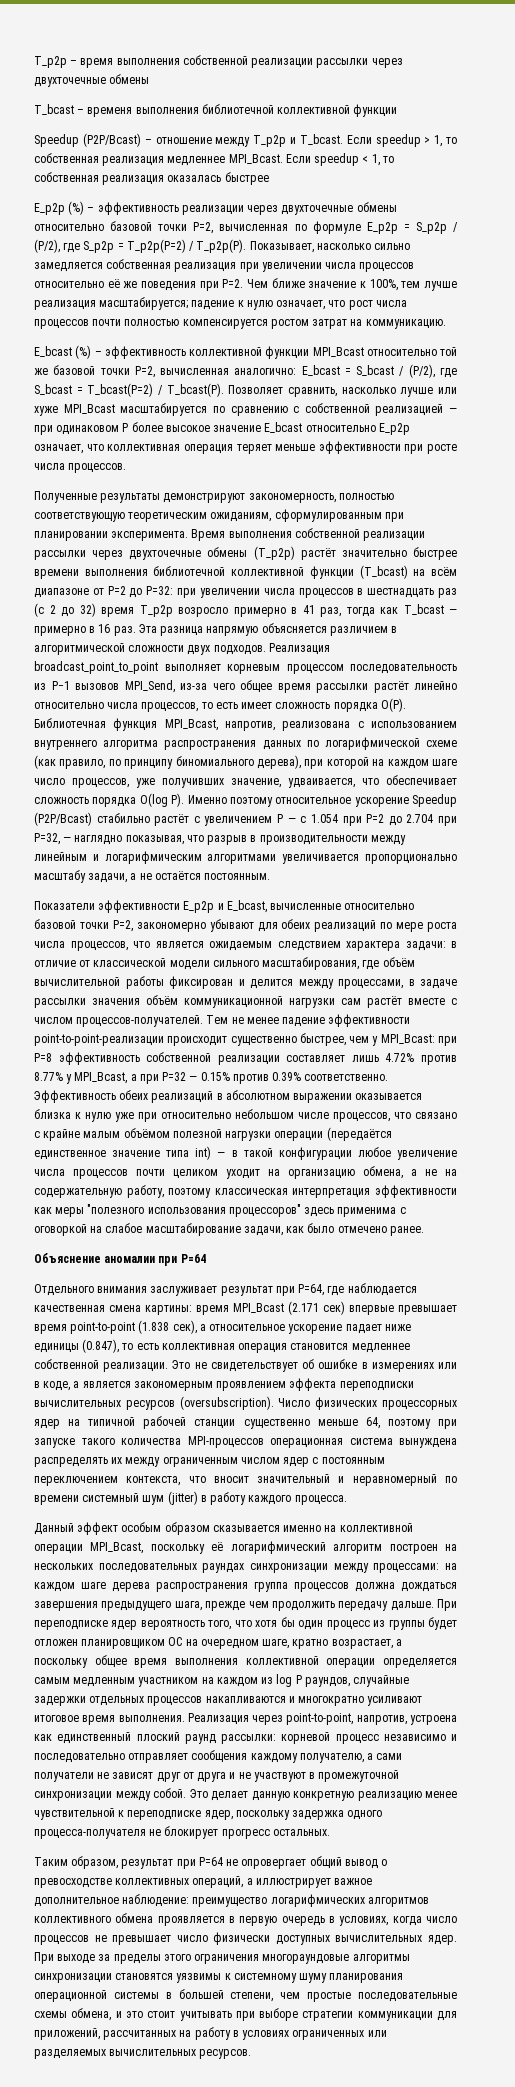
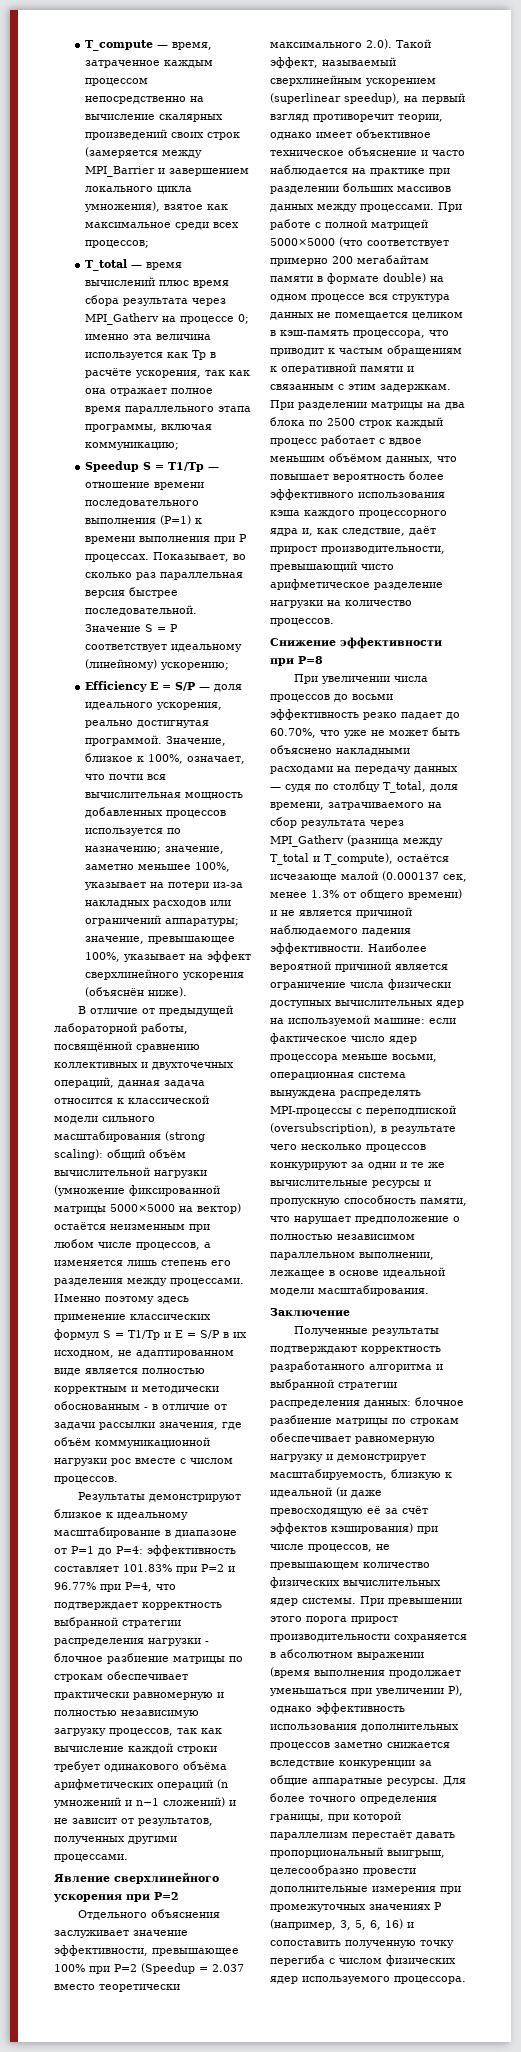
[34,55,403,68] [34,74,150,87] [34,104,398,117] [34,133,457,147] [34,153,394,166] [34,172,269,185] [34,201,397,215] [34,221,459,234] [34,239,411,253] [34,259,415,272] [34,278,458,291] [34,297,407,310] [34,319,446,329] [34,345,457,359] [34,364,457,378] [34,383,458,397] [34,403,457,416] [34,422,410,435] [34,441,457,454] [34,463,127,473] [34,491,394,503] [34,509,404,522] [34,528,426,541] [34,546,458,560] [34,565,458,579] [34,586,457,598] [34,603,457,617] [34,623,398,636] [34,643,330,655] [34,661,457,674] [34,680,457,693] [34,698,406,712] [34,718,457,731] [34,737,458,750] [34,755,457,769] [34,775,457,788] [34,793,457,807] [34,812,458,826] [34,833,406,845] [34,851,458,864] [34,870,271,883] [34,900,415,913] [34,919,457,932] [34,941,457,951] [34,957,415,970] [34,976,457,989] [34,995,457,1008] [34,1014,411,1027] [34,1033,457,1046] [34,1052,457,1065] [34,1072,389,1084] [34,1090,423,1103] [34,1109,457,1122] [34,1127,392,1141] [34,1146,457,1160] [34,1166,457,1179] [34,1185,458,1198] [34,1204,406,1217] [34,1223,424,1236] [34,1253,206,1266] [34,1283,417,1296] [34,1301,457,1315] [34,1320,411,1334] [34,1339,410,1353] [34,1359,458,1372] [34,1378,414,1391] [34,1396,458,1410] [34,1416,457,1429] [34,1436,457,1448] [34,1457,385,1467] [34,1474,457,1486] [34,1491,347,1505] [34,1522,413,1535] [34,1541,457,1554] [34,1563,458,1573] [34,1582,457,1592] [34,1599,457,1611] [34,1617,457,1630] [34,1637,402,1649] [34,1655,457,1668] [34,1674,410,1687] [34,1696,423,1706] [34,1713,457,1725] [34,1732,457,1744] [34,1750,403,1763] [34,1770,400,1782] [34,1788,457,1801] [34,1808,383,1820] [34,1826,330,1839] [34,1856,388,1869] [34,1876,373,1888] [34,1894,429,1907] [34,1913,457,1926] [34,1932,457,1945] [34,1952,410,1964] [34,1973,404,1983] [34,1989,457,2002] [34,2008,458,2021] [34,2027,387,2040] [34,2049,252,2059] T_p2p – время выполнения собственной реализации рассылки через двухточечные обмены // T_bcast – временя выполнения библиотечной коллективной функции // Speedup (P2P/Bcast) – отношение между T_p2p и T_bcast. Если speedup > 1, то собственная реализация медленнее MPI_Bcast. Если speedup < 1, то собственная реализация оказалась быстрее // E_p2p (%) – эффективность реализации через двухточечные обмены относительно базовой точки P=2, вычисленная по формуле E_p2p = S_p2p / (P/2), где S_p2p = T_p2p(P=2) / T_p2p(P). Показывает, насколько сильно замедляется собственная реализация при увеличении числа процессов относительно её же поведения при P=2. Чем ближе значение к 100%, тем лучше реализация масштабируется; падение к нулю означает, что рост числа процессов почти полностью компенсируется ростом затрат на коммуникацию. // E_bcast (%) – эффективность коллективной функции MPI_Bcast относительно той же базовой точки P=2, вычисленная аналогично: E_bcast = S_bcast / (P/2), где S_bcast = T_bcast(P=2) / T_bcast(P). Позволяет сравнить, насколько лучше или хуже MPI_Bcast масштабируется по сравнению с собственной реализацией — при одинаковом P более высокое значение E_bcast относительно E_p2p означает, что коллективная операция теряет меньше эффективности при росте числа процессов. // Полученные результаты демонстрируют закономерность, полностью соответствующую теоретическим ожиданиям, сформулированным при планировании эксперимента. Время выполнения собственной реализации рассылки через двухточечные обмены (T_p2p) растёт значительно быстрее времени выполнения библиотечной коллективной функции (T_bcast) на всём диапазоне от P=2 до P=32: при увеличении числа процессов в шестнадцать раз (с 2 до 32) время T_p2p возросло примерно в 41 раз, тогда как T_bcast — примерно в 16 раз. Эта разница напрямую объясняется различием в алгоритмической сложности двух подходов. Реализация broadcast_point_to_point выполняет корневым процессом последовательность из P−1 вызовов MPI_Send, из-за чего общее время рассылки растёт линейно относительно числа процессов, то есть имеет сложность порядка O(P). Библиотечная функция MPI_Bcast, напротив, реализована с использованием внутреннего алгоритма распространения данных по логарифмической схеме (как правило, по принципу биномиального дерева), при которой на каждом шаге число процессов, уже получивших значение, удваивается, что обеспечивает сложность порядка O(log P). Именно поэтому относительное ускорение Speedup (P2P/Bcast) стабильно растёт с увеличением P — с 1.054 при P=2 до 2.704 при P=32, — наглядно показывая, что разрыв в производительности между линейным и логарифмическим алгоритмами увеличивается пропорционально масштабу задачи, а не остаётся постоянным. // Показатели эффективности E_p2p и E_bcast, вычисленные относительно базовой точки P=2, закономерно убывают для обеих реализаций по мере роста числа процессов, что является ожидаемым следствием характера задачи: в отличие от классической модели сильного масштабирования, где объём вычислительной работы фиксирован и делится между процессами, в задаче рассылки значения объём коммуникационной нагрузки сам растёт вместе с числом процессов-получателей. Тем не менее падение эффективности point-to-point-реализации происходит существенно быстрее, чем у MPI_Bcast: при P=8 эффективность собственной реализации составляет лишь 4.72% против 8.77% у MPI_Bcast, а при P=32 — 0.15% против 0.39% соответственно. Эффективность обеих реализаций в абсолютном выражении оказывается близка к нулю уже при относительно небольшом числе процессов, что связано с крайне малым объёмом полезной нагрузки операции (передаётся единственное значение типа int) — в такой конфигурации любое увеличение числа процессов почти целиком уходит на организацию обмена, а не на содержательную работу, поэтому классическая интерпретация эффективности как меры "полезного использования процессоров" здесь применима с оговоркой на слабое масштабирование задачи, как было отмечено ранее. // Объяснение аномалии при P=64 // Отдельного внимания заслуживает результат при P=64, где наблюдается качественная смена картины: время MPI_Bcast (2.171 сек) впервые превышает время point-to-point (1.838 сек), а относительное ускорение падает ниже единицы (0.847), то есть коллективная операция становится медленнее собственной реализации. Это не свидетельствует об ошибке в измерениях или в коде, а является закономерным проявлением эффекта переподписки вычислительных ресурсов (oversubscription). Число физических процессорных ядер на типичной рабочей станции существенно меньше 64, поэтому при запуске такого количества MPI-процессов операционная система вынуждена распределять их между ограниченным числом ядер с постоянным переключением контекста, что вносит значительный и неравномерный по времени системный шум (jitter) в работу каждого процесса. // Данный эффект особым образом сказывается именно на коллективной операции MPI_Bcast, поскольку её логарифмический алгоритм построен на нескольких последовательных раундах синхронизации между процессами: на каждом шаге дерева распространения группа процессов должна дождаться завершения предыдущего шага, прежде чем продолжить передачу дальше. При переподписке ядер вероятность того, что хотя бы один процесс из группы будет отложен планировщиком ОС на очередном шаге, кратно возрастает, а поскольку общее время выполнения коллективной операции определяется самым медленным участником на каждом из log P раундов, случайные задержки отдельных процессов накапливаются и многократно усиливают итоговое время выполнения. Реализация через point-to-point, напротив, устроена как единственный плоский раунд рассылки: корневой процесс независимо и последовательно отправляет сообщения каждому получателю, а сами получатели не зависят друг от друга и не участвуют в промежуточной синхронизации между собой. Это делает данную конкретную реализацию менее чувствительной к переподписке ядер, поскольку задержка одного процесса-получателя не блокирует прогресс остальных. // Таким образом, результат при P=64 не опровергает общий вывод о превосходстве коллективных операций, а иллюстрирует важное дополнительное наблюдение: преимущество логарифмических алгоритмов коллективного обмена проявляется в первую очередь в условиях, когда число процессов не превышает число физически доступных вычислительных ядер. При выходе за пределы этого ограничения многораундовые алгоритмы синхронизации становятся уязвимы к системному шуму планирования операционной системы в большей степени, чем простые последовательные схемы обмена, и это стоит учитывать при выборе стратегии коммуникации для приложений, рассчитанных на работу в условиях ограниченных или разделяемых вычислительных ресурсов. -> [84,40,212,51] [84,60,213,68] [84,78,148,86] [84,96,204,104] [84,114,223,122] [84,129,240,140] [84,147,202,158] [84,166,249,177] [84,186,192,194] [84,201,228,212] [84,222,239,230] [84,240,149,248] [84,259,182,271] [84,277,229,288] [84,295,226,306] [84,313,249,325] [84,334,211,340] [84,350,216,360] [84,368,250,378] [84,388,213,396] [84,406,251,414] [84,424,212,432] [84,442,179,450] [84,461,219,472] [84,482,204,490] [84,500,199,508] [84,515,202,525] [84,534,247,544] [84,552,246,562] [84,572,243,580] [84,587,178,598] [84,605,197,616] [84,624,178,632] [84,644,242,652] [84,659,229,670] [84,681,242,692] [84,702,222,710] [84,720,209,728] [84,735,226,746] [84,753,245,764] [84,774,166,780] [84,792,243,800] [84,807,226,818] [84,828,181,836] [84,846,224,854] [84,862,230,872] [84,882,243,890] [84,900,231,908] [84,915,239,926] [84,936,235,944] [84,951,251,962] [84,969,244,980] [84,987,187,997] [78,1005,234,1016] [54,1023,188,1034] [54,1041,200,1052] [54,1062,234,1070] [54,1077,205,1088] [54,1095,209,1104] [54,1116,155,1124] [54,1131,205,1142] [54,1149,186,1160] [54,1167,207,1178] [54,1185,220,1196] [54,1203,241,1214] [54,1222,210,1232] [54,1239,211,1250] [54,1260,231,1266] [54,1278,244,1286] [54,1294,189,1304] [54,1314,211,1322] [54,1329,247,1340] [54,1350,234,1358] [54,1368,205,1376] [54,1386,219,1394] [54,1401,227,1410] [54,1422,242,1430] [54,1437,210,1448] [54,1458,233,1466] [54,1476,118,1484] [78,1492,242,1502] [54,1509,188,1520] [54,1527,237,1538] [54,1545,236,1556] [54,1564,235,1574] [54,1582,176,1592] [54,1602,222,1610] [54,1617,181,1628] [54,1638,209,1646] [54,1653,243,1664] [54,1671,188,1682] [54,1692,224,1700] [54,1710,199,1718] [54,1728,222,1736] [54,1743,217,1754] [54,1761,227,1772] [54,1779,228,1790] [54,1797,236,1808] [54,1818,213,1826] [54,1836,177,1844] [54,1854,128,1862] [54,1872,219,1884] [54,1892,179,1902] [78,1909,221,1920] [54,1930,188,1938] [54,1945,239,1956] [54,1963,244,1974] [54,1984,180,1992] [270,39,431,49] [270,57,396,68] [270,75,436,86] [270,93,465,104] [270,114,443,122] [270,129,431,140] [270,147,465,156] [270,165,450,176] [270,183,451,194] [270,202,462,212] [270,219,428,230] [270,237,449,248] [270,255,429,266] [270,273,444,284] [270,294,450,302] [270,312,463,320] [270,330,449,338] [270,345,462,356] [270,363,414,374] [270,384,451,392] [270,400,465,410] [270,417,443,428] [270,435,422,446] [270,453,457,464] [270,471,444,482] [270,489,445,500] [270,510,447,518] [270,526,436,536] [270,546,445,554] [270,561,394,572] [270,579,443,590] [270,600,412,608] [270,618,334,626] [270,637,442,649] [270,656,323,666] [294,674,429,684] [270,694,393,702] [270,709,460,720] [270,727,460,738] [270,745,410,756] [270,766,458,774] [270,781,458,793] [270,802,442,810] [270,817,404,828] [270,835,443,847] [270,853,449,865] [270,871,467,882] [270,889,462,900] [270,907,412,918] [270,925,411,936] [270,943,427,954] [270,961,448,972] [270,979,451,990] [270,1000,464,1008] [270,1015,456,1026] [270,1033,417,1044] [270,1054,437,1062] [270,1072,406,1080] [270,1090,421,1098] [270,1105,456,1116] [270,1123,456,1134] [270,1144,426,1152] [270,1162,445,1170] [270,1180,431,1188] [270,1195,467,1206] [270,1216,460,1224] [270,1234,415,1240] [270,1252,434,1260] [270,1267,445,1278] [270,1285,429,1296] [270,1308,350,1317] [294,1326,440,1336] [270,1346,441,1354] [270,1361,443,1372] [270,1379,397,1390] [270,1397,464,1408] [270,1415,459,1426] [270,1433,435,1444] [270,1454,426,1462] [270,1469,452,1480] [270,1487,382,1498] [270,1506,428,1516] [270,1523,438,1534] [270,1544,390,1552] [270,1562,430,1570] [270,1577,441,1588] [270,1596,462,1606] [270,1616,398,1624] [270,1634,467,1642] [270,1649,424,1660] [270,1667,461,1678] [270,1685,463,1696] [270,1703,405,1714] [270,1724,459,1732] [270,1742,450,1750] [270,1760,432,1768] [270,1775,466,1786] [270,1793,437,1804] [270,1811,401,1822] [270,1830,455,1840] [270,1847,445,1858] [270,1865,416,1876] [270,1886,461,1894] [270,1902,442,1912] [270,1919,414,1930] [270,1940,454,1948] [270,1955,456,1966] [270,1976,466,1984] T_compute — время, затраченное каждым процессом непосредственно на вычисление скалярных произведений своих строк (замеряется между MPI_Barrier и завершением локального цикла умножения), взятое как максимальное среди всех процессов; // T_total — время вычислений плюс время сбора результата через MPI_Gatherv на процессе 0; именно эта величина используется как Tp в расчёте ускорения, так как она отражает полное время параллельного этапа программы, включая коммуникацию; // Speedup S = T1/Tp — отношение времени последовательного выполнения (P=1) к времени выполнения при P процессах. Показывает, во сколько раз параллельная версия быстрее последовательной. Значение S = P соответствует идеальному (линейному) ускорению; // Efficiency E = S/P — доля идеального ускорения, реально достигнутая программой. Значение, близкое к 100%, означает, что почти вся вычислительная мощность добавленных процессов используется по назначению; значение, заметно меньшее 100%, указывает на потери из-за накладных расходов или ограничений аппаратуры; значение, превышающее 100%, указывает на эффект сверхлинейного ускорения (объяснён ниже). // В отличие от предыдущей лабораторной работы, посвящённой сравнению коллективных и двухточечных операций, данная задача относится к классической модели сильного масштабирования (strong scaling): общий объём вычислительной нагрузки (умножение фиксированной матрицы 5000×5000 на вектор) остаётся неизменным при любом числе процессов, а изменяется лишь степень его разделения между процессами. Именно поэтому здесь применение классических формул S = T1/Tp и E = S/P в их исходном, не адаптированном виде является полностью корректным и методически обоснованным - в отличие от задачи рассылки значения, где объём коммуникационной нагрузки рос вместе с числом процессов. // Результаты демонстрируют близкое к идеальному масштабирование в диапазоне от P=1 до P=4: эффективность составляет 101.83% при P=2 и 96.77% при P=4, что подтверждает корректность выбранной стратегии распределения нагрузки - блочное разбиение матрицы по строкам обеспечивает практически равномерную и полностью независимую загрузку процессов, так как вычисление каждой строки требует одинакового объёма арифметических операций (n умножений и n−1 сложений) и не зависит от результатов, полученных другими процессами. // Явление сверхлинейного ускорения при P=2 // Отдельного объяснения заслуживает значение эффективности, превышающее 100% при P=2 (Speedup = 2.037 вместо теоретически максимального 2.0). Такой эффект, называемый сверхлинейным ускорением (superlinear speedup), на первый взгляд противоречит теории, однако имеет объективное техническое объяснение и часто наблюдается на практике при разделении больших массивов данных между процессами. При работе с полной матрицей 5000×5000 (что соответствует примерно 200 мегабайтам памяти в формате double) на одном процессе вся структура данных не помещается целиком в кэш-память процессора, что приводит к частым обращениям к оперативной памяти и связанным с этим задержкам. При разделении матрицы на два блока по 2500 строк каждый процесс работает с вдвое меньшим объёмом данных, что повышает вероятность более эффективного использования кэша каждого процессорного ядра и, как следствие, даёт прирост производительности, превышающий чисто арифметическое разделение нагрузки на количество процессов. // Снижение эффективности при P=8 // При увеличении числа процессов до восьми эффективность резко падает до 60.70%, что уже не может быть объяснено накладными расходами на передачу данных — судя по столбцу T_total, доля времени, затрачиваемого на сбор результата через MPI_Gatherv (разница между T_total и T_compute), остаётся исчезающе малой (0.000137 сек, менее 1.3% от общего времени) и не является причиной наблюдаемого падения эффективности. Наиболее вероятной причиной является ограничение числа физически доступных вычислительных ядер на используемой машине: если фактическое число ядер процессора меньше восьми, операционная система вынуждена распределять MPI-процессы с переподпиской (oversubscription), в результате чего несколько процессов конкурируют за одни и те же вычислительные ресурсы и пропускную способность памяти, что нарушает предположение о полностью независимом параллельном выполнении, лежащее в основе идеальной модели масштабирования. // Заключение // Полученные результаты подтверждают корректность разработанного алгоритма и выбранной стратегии распределения данных: блочное разбиение матрицы по строкам обеспечивает равномерную нагрузку и демонстрирует масштабируемость, близкую к идеальной (и даже превосходящую её за счёт эффектов кэширования) при числе процессов, не превышающем количество физических вычислительных ядер системы. При превышении этого порога прирост производительности сохраняется в абсолютном выражении (время выполнения продолжает уменьшаться при увеличении P), однако эффективность использования дополнительных процессов заметно снижается вследствие конкуренции за общие аппаратные ресурсы. Для более точного определения границы, при которой параллелизм перестаёт давать пропорциональный выигрыш, целесообразно провести дополнительные измерения при промежуточных значениях P (например, 3, 5, 6, 16) и сопоставить полученную точку перегиба с числом физических ядер используемого процессора.

